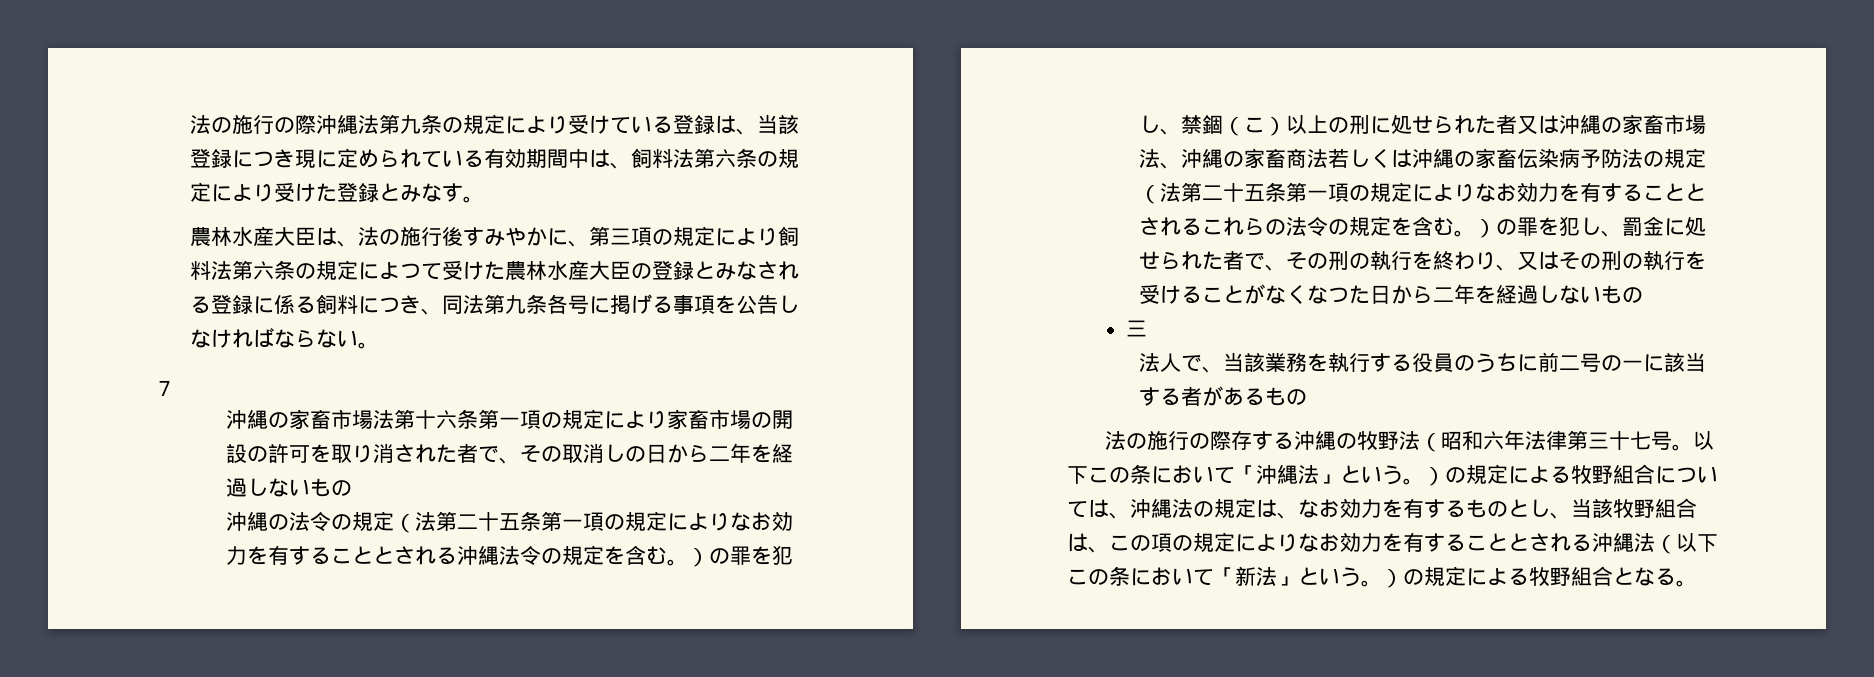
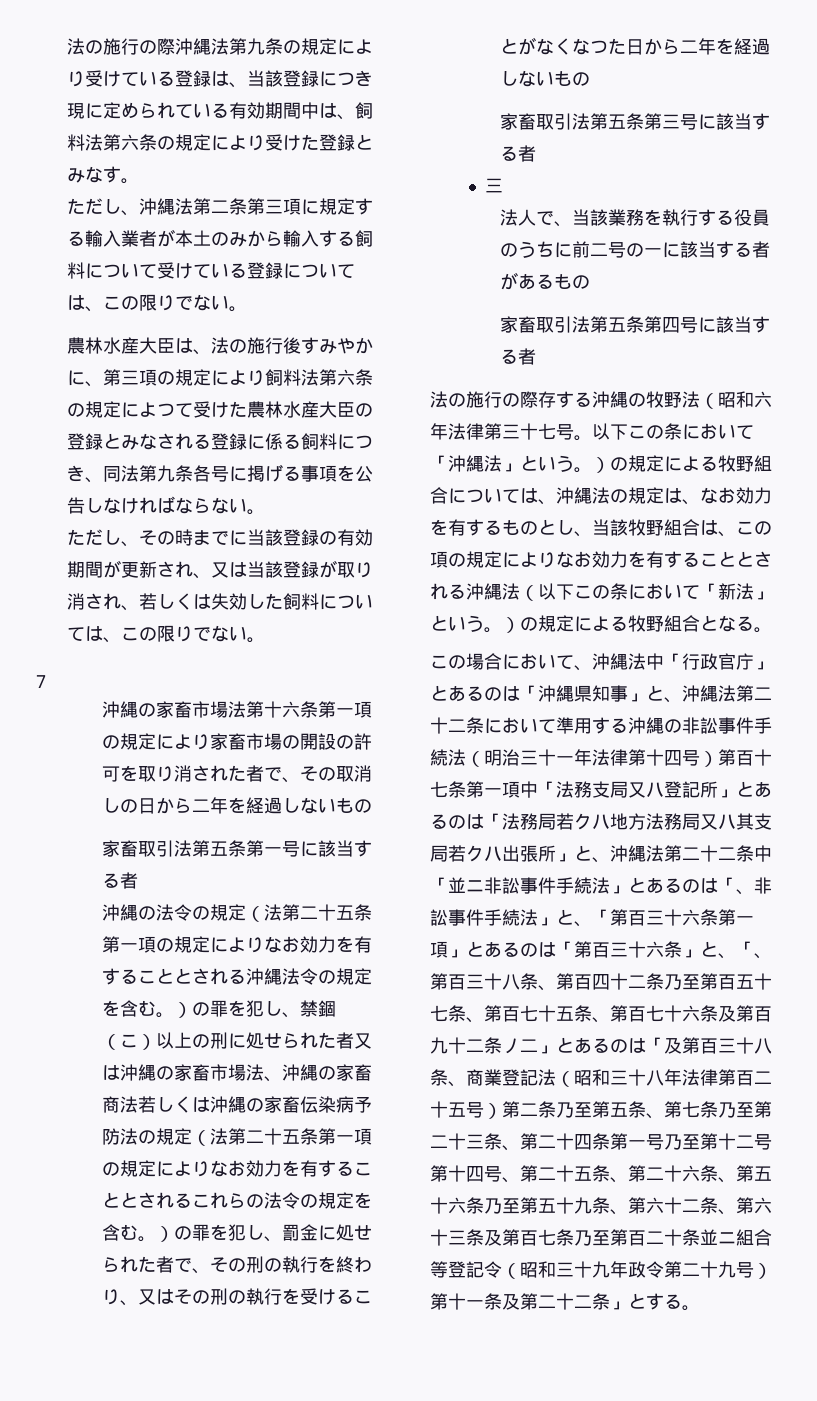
(485, 199) none -> [67,198,374,216] [67,229,374,247] [67,262,356,279] [67,294,248,312] // ただし、沖縄法第二条第三項に規定する輸入業者が本土のみから輸入する飼料について受けている登録については、この限りでない。
(380, 345) none -> [67,529,374,547] [67,560,374,579] [67,593,374,611] [67,625,266,643] // ただし、その時までに当該登録の有効期間が更新され、又は当該登録が取り消され、若しくは失効した飼料については、この限りでない。
(353, 488) none -> [102,840,373,857] [102,872,139,889] // 家畜取引法第五条第一号に該当する者
(1644, 295) none -> [500,113,771,130] [500,145,537,162] // 家畜取引法第五条第三号に該当する者
(1308, 397) none -> [500,316,771,333] [500,348,537,365] // 家畜取引法第五条第四号に該当する者
(1697, 583) none -> [430,653,772,671] [430,685,772,703] [430,717,772,734] [430,749,772,767] [430,781,772,798] [430,813,772,830] [430,845,772,863] [430,877,772,895] [430,909,754,927] [430,941,772,959] [430,973,772,991] [430,1005,772,1023] [430,1037,772,1054] [430,1069,772,1087] [430,1101,772,1119] [430,1133,772,1151] [430,1165,772,1183] [430,1197,772,1215] [430,1229,772,1246] [430,1261,772,1279] [430,1293,700,1311] // この場合において、沖縄法中「行政官庁」とあるのは「沖縄県知事」と、沖縄法第二十二条において準用する沖縄の非訟事件手続法（明治三十一年法律第十四号）第百十七条第一項中「法務支局又ハ登記所」とあるのは「法務局若クハ地方法務局又ハ其支局若クハ出張所」と、沖縄法第二十二条中「並ニ非訟事件手続法」とあるのは「、非訟事件手続法」と、「第百三十六条第一項」とあるのは「第百三十六条」と、「、第百三十八条、第百四十二条乃至第百五十七条、第百七十五条、第百七十六条及第百九十二条ノ二」とあるのは「及第百三十八条、商業登記法（昭和三十八年法律第百二十五号）第二条乃至第五条、第七条乃至第二十三条、第二十四条第一号乃至第十二号第十四号、第二十五条、第二十六条、第五十六条乃至第五十九条、第六十二条、第六十三条及第百七条乃至第百二十条並ニ組合等登記令（昭和三十九年政令第二十九号）第十一条及第二十二条」とする。

